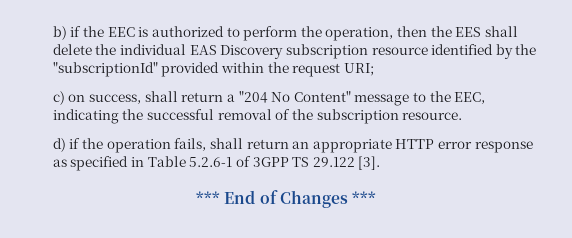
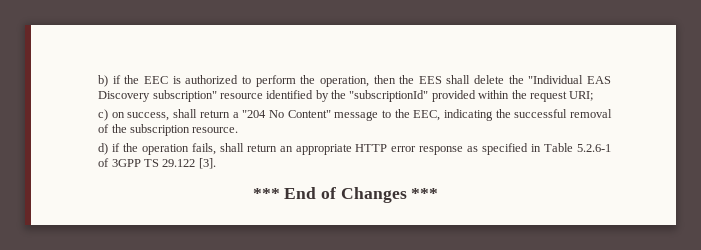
[119,44,186,55] individual -> [528,75,584,84] "Individual
[285,44,368,59] subscription -> [152,90,217,102] subscription"

